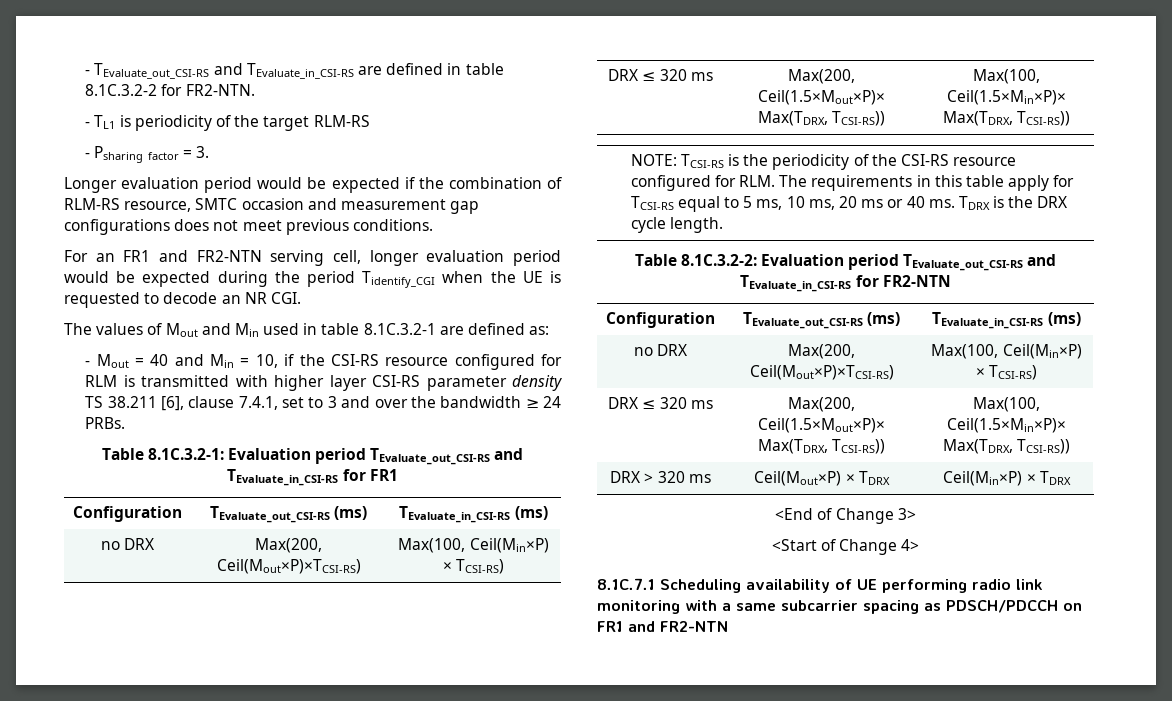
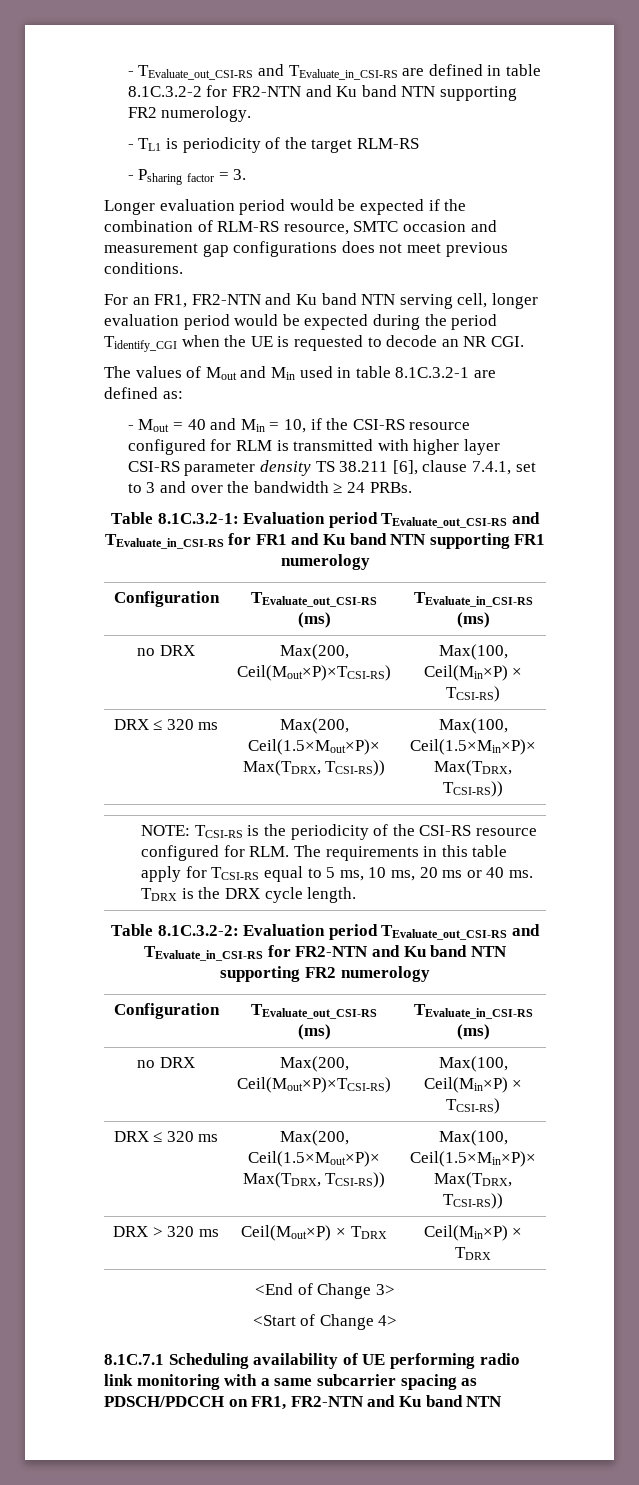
[185,84,255,96] FR2-NTN. -> [232,85,517,101] [127,106,252,122] FR2-NTN and Ku band NTN supporting FR2 numerology.
[123,250,262,262] FR1 and FR2-NTN -> [154,293,396,308] FR1, FR2-NTN and Ku band NTN
(398, 475) none -> [291,533,546,549] [280,554,370,570] and Ku band NTN supporting FR1 numerology
(951, 281) none -> [371,945,507,957] [220,966,430,982] and Ku band NTN supporting FR2 numerology
[597,621,728,632] FR1 and FR2-NTN -> [251,1395,503,1410] FR1, FR2-NTN and Ku band NTN

